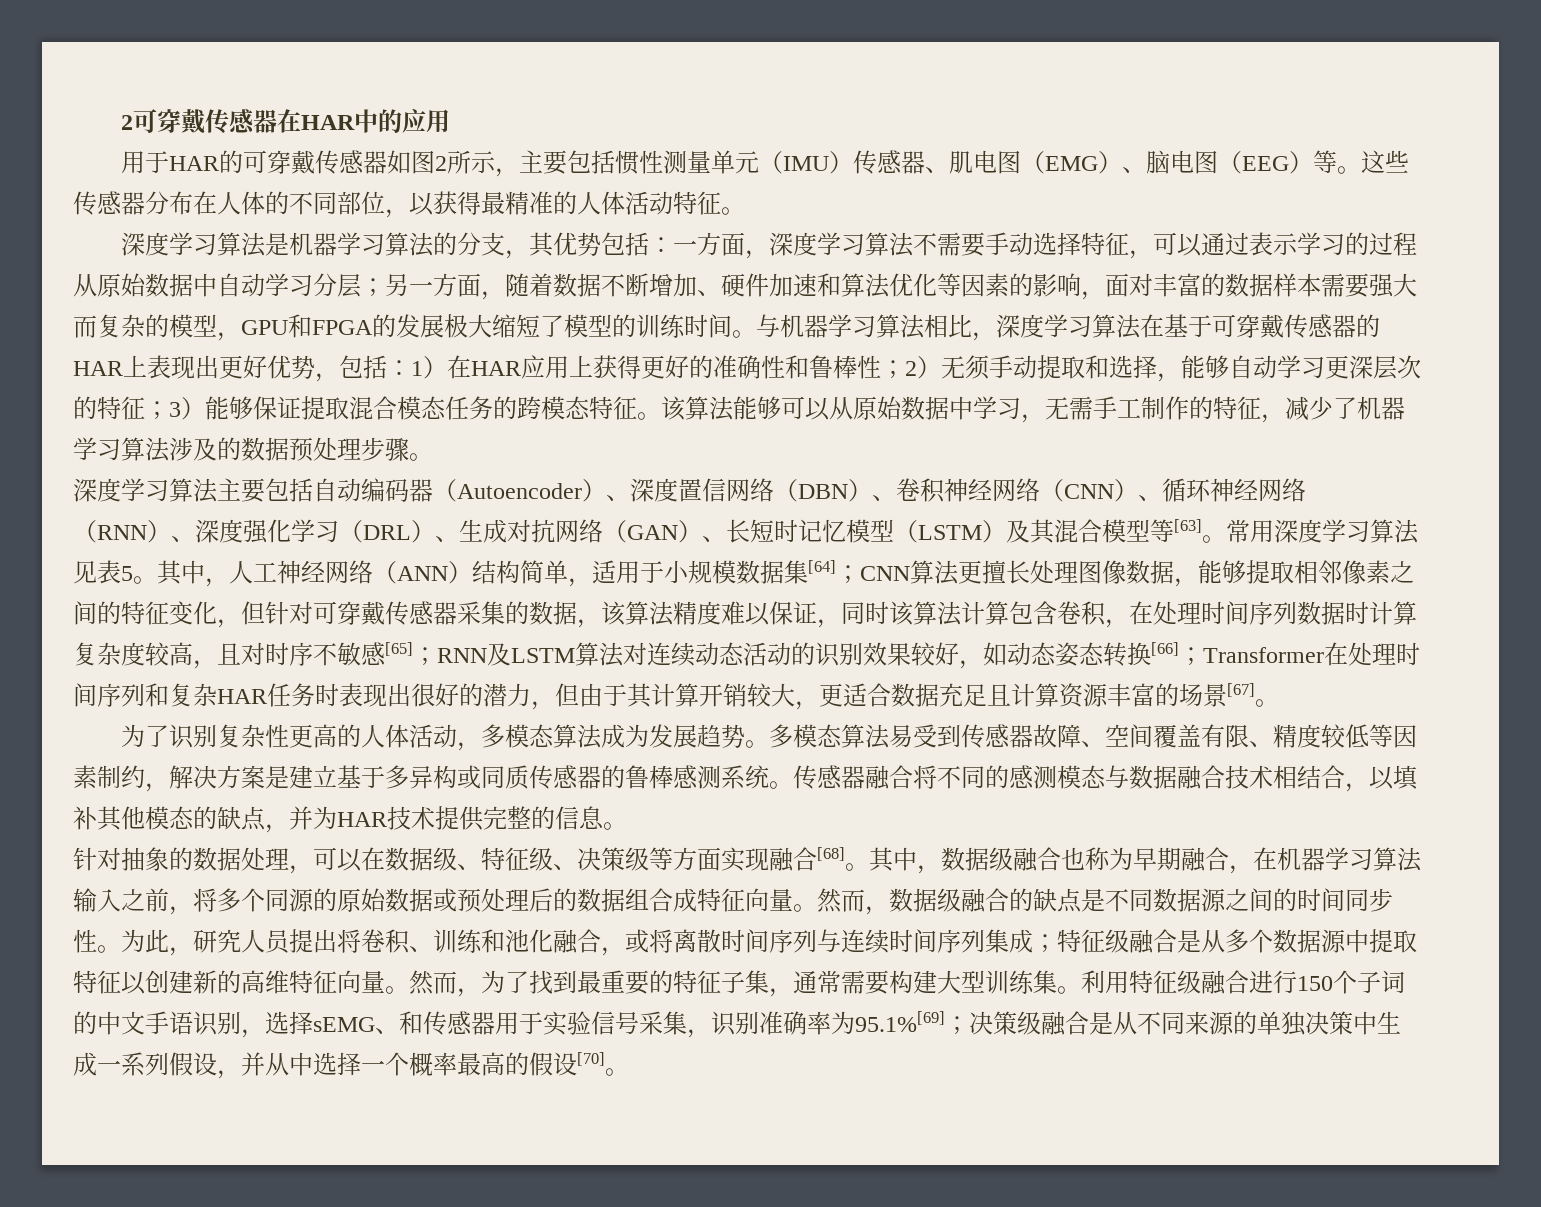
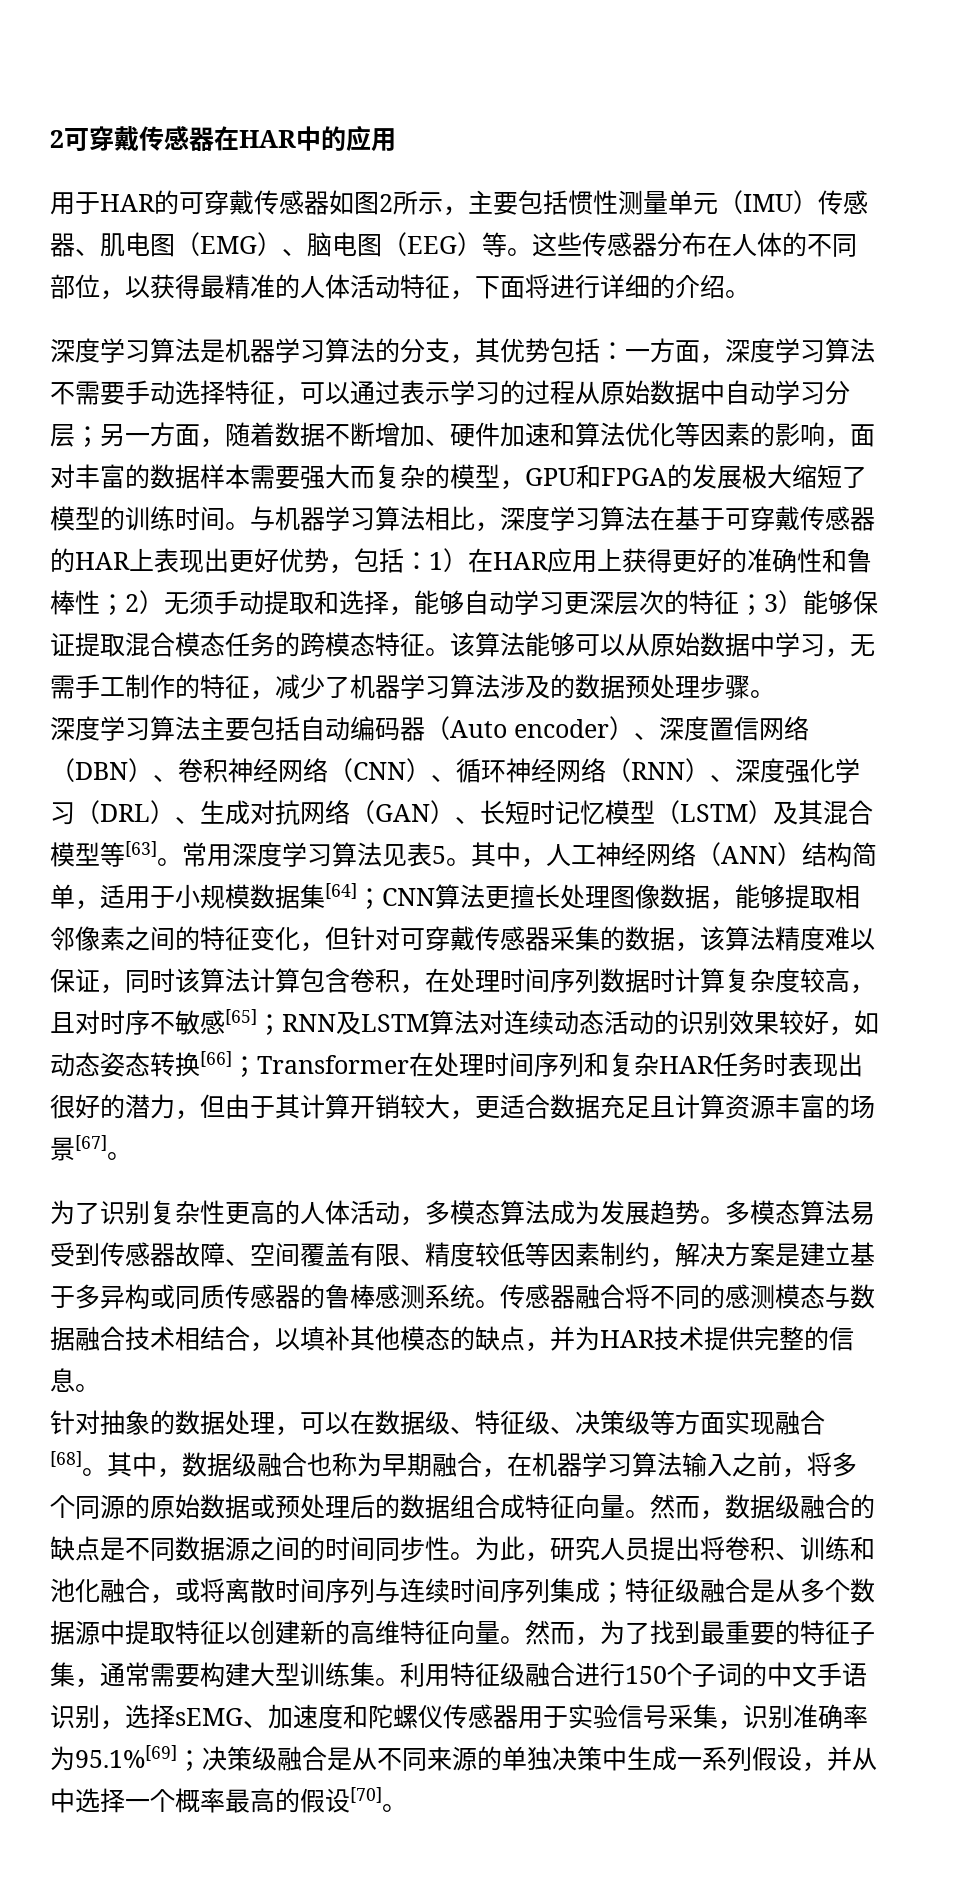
(721, 203) none -> [450,274,725,300] ，下面将进行详细的介绍
[457,483,582,499] Autoencoder -> [450,719,609,738] Auto encoder
[399,1011,423,1035] 和 -> [268,1704,443,1729] 加速度和陀螺仪

